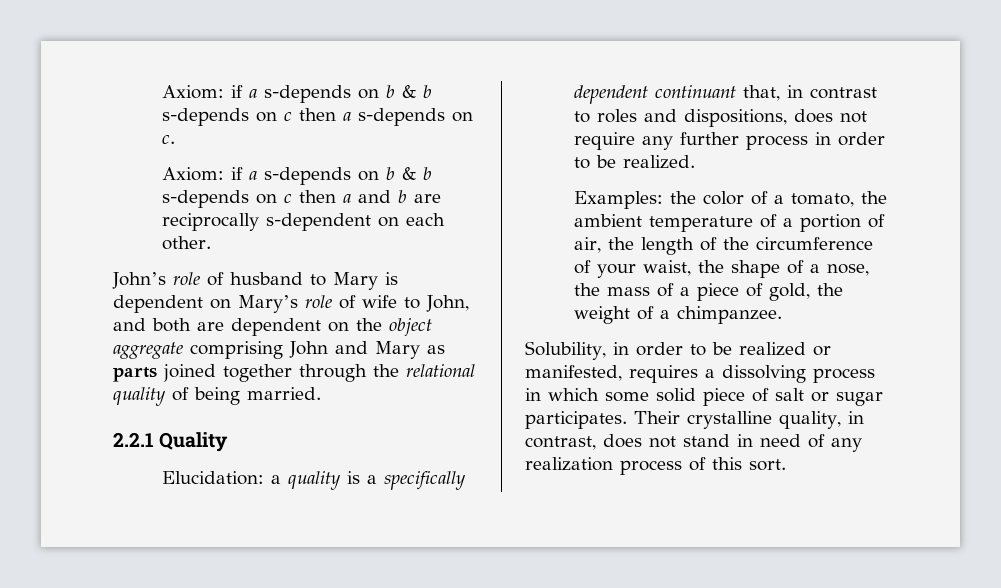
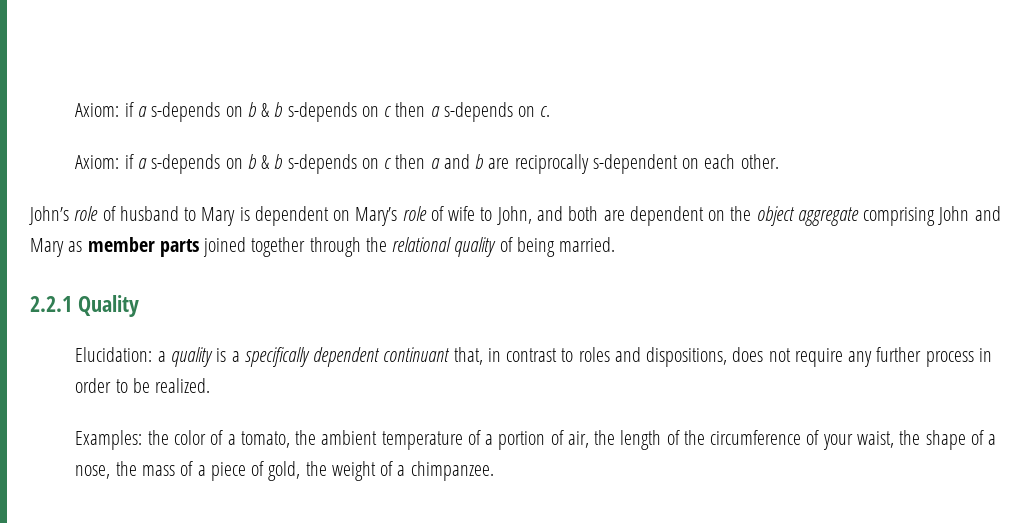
(445, 349) none -> [87,237,155,252] member
[525,341,831,360] [525,365,875,383] [525,388,883,406] [525,411,864,429] [525,434,862,452] [525,457,786,475] // Solubility, in order to be realized or manifested, requires a dissolving process in which some solid piece of salt or sugar participates. Their crystalline quality, in contrast, does not stand in need of any realization process of this sort. -> (494, 471) none

